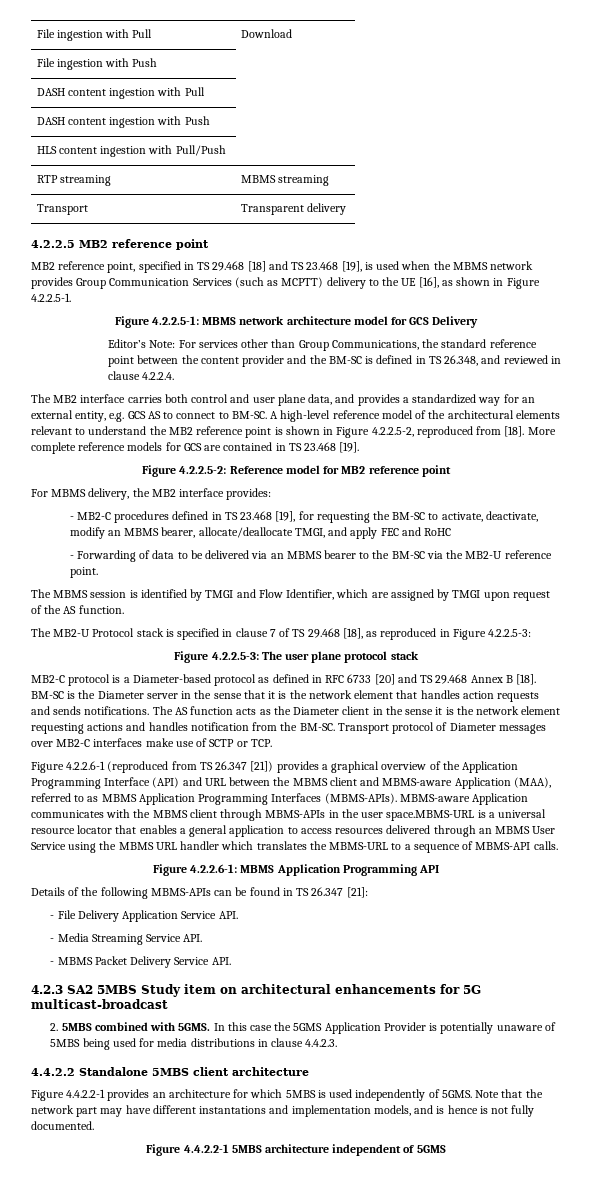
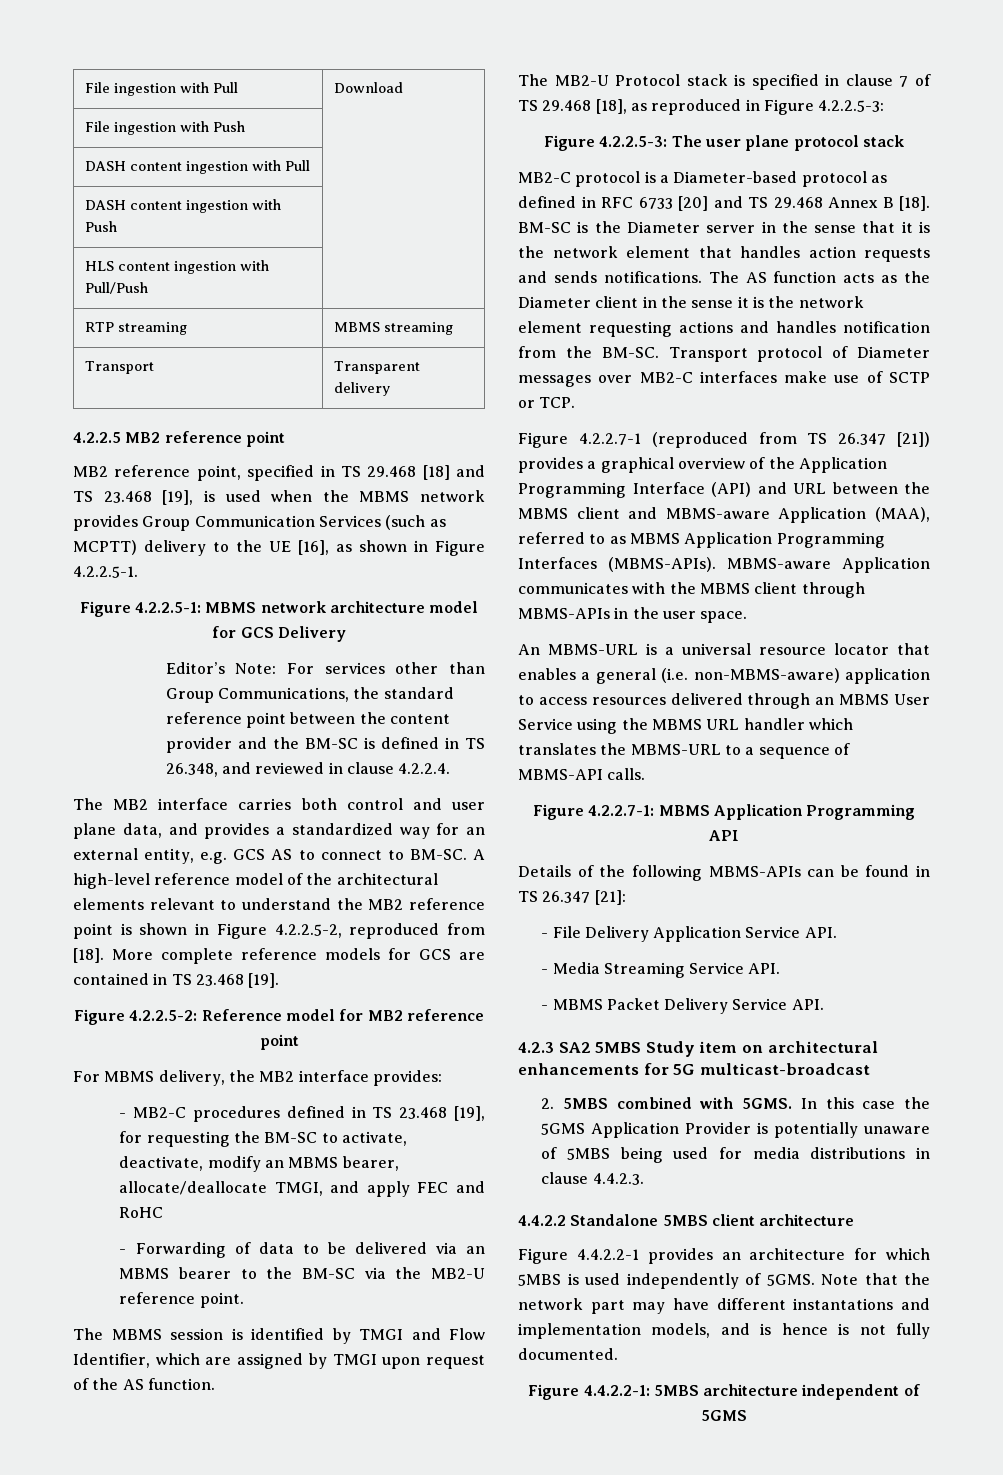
[66,761,106,770] 4.2.2.6-1 -> [578,433,641,445] 4.2.2.7-1
[386,810,475,821] space.MBMS-URL -> [700,611,748,623] [518,644,638,655] space. // An MBMS-URL
(228, 831) none -> [661,668,840,683] (i.e. non-MBMS-aware)
[190,864,238,873] 4.2.2.6-1: -> [588,805,655,816] 4.2.2.7-1:
[183,1144,229,1153] 4.4.2.2-1 -> [583,1385,650,1396] 4.4.2.2-1:

